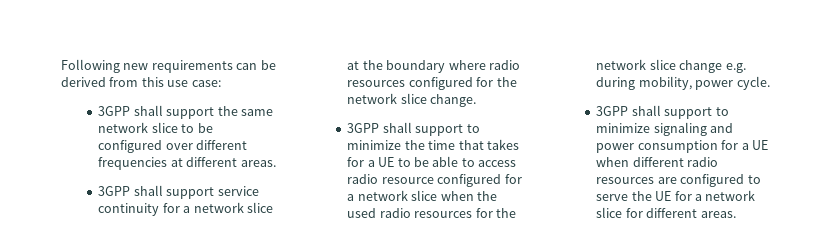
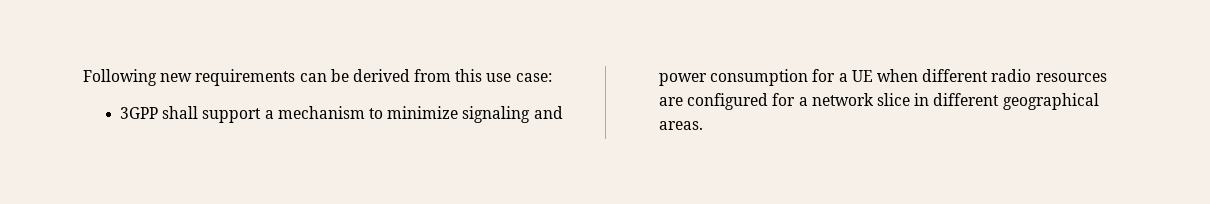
[217,106,273,116] [98,122,213,133] [98,140,248,153] [98,157,276,170] [98,185,259,199] [98,202,273,216] [347,60,520,73] [347,77,517,90] [347,93,477,107] [347,122,480,136] [347,139,519,150] [347,156,517,167] [347,174,522,187] [347,190,497,201] [347,208,516,218] [596,59,746,73] [596,76,770,90] [596,105,713,119] the same network slice to be configured over different frequencies at different areas. // 3GPP shall support service continuity for a network slice at the boundary where radio resources configured for the network slice change. // 3GPP shall support to minimize the time that takes for a UE to be able to access radio resource configured for a network slice when the used radio resources for the network slice change e.g. during mobility, power cycle. // 3GPP shall support -> [264,106,365,119] a mechanism
[747,175,761,184] [596,190,756,201] [596,207,698,218] to serve the UE for a network slice for different -> [772,93,1099,110] for a network slice in different geographical

